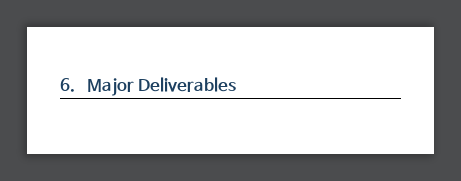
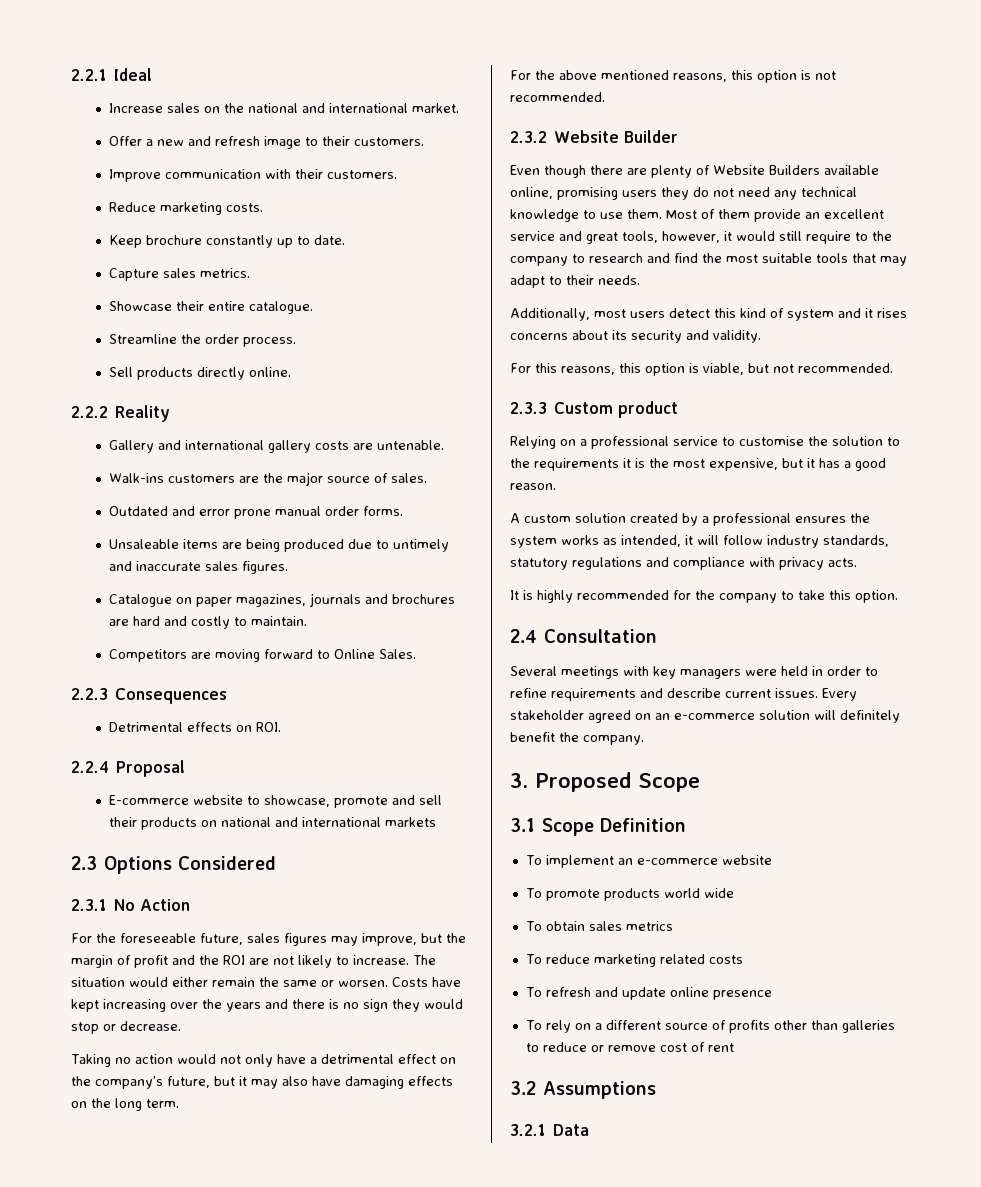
[60,77,237,96] 6. Major Deliverables -> [71,68,153,81] [108,103,459,113] [108,136,424,149] [108,169,397,182] [108,202,263,215] [108,235,345,248] [108,268,250,281] [108,301,313,314] [108,334,296,347] [108,367,291,380] [71,405,171,422] [108,440,444,453] [108,472,427,486] [108,506,403,519] [108,539,449,552] [108,561,288,574] [108,593,455,607] [108,616,307,629] [108,649,416,662] [71,688,228,704] [108,722,281,732] [71,760,186,777] [108,795,442,808] [108,817,436,830] [71,856,277,874] [71,899,191,911] [71,933,466,946] [71,955,436,968] [71,977,461,987] [71,999,463,1012] [71,1021,181,1034] [71,1054,456,1067] [71,1076,453,1089] [71,1098,179,1111] [510,70,836,83] [510,92,605,102] [510,130,679,143] [510,165,879,178] [510,187,857,200] [510,209,884,222] [510,231,892,244] [510,253,907,266] [510,275,640,288] [510,308,907,321] [510,330,761,343] [510,363,893,376] [510,401,679,418] [510,436,900,449] [510,458,886,471] [510,483,556,490] [510,513,870,526] [510,535,889,548] [510,557,857,570] [510,590,898,603] [510,629,658,643] [510,666,878,679] [510,688,857,701] [510,710,900,723] [510,732,644,745] [510,772,701,792] [510,818,687,836] [525,855,772,868] [525,888,734,901] [525,921,673,931] [525,954,743,967] [525,987,772,1000] [525,1020,895,1033] [525,1042,734,1052] [510,1081,657,1099] [510,1124,590,1136] 2.2.1 Ideal // Increase sales on the national and international market. // Offer a new and refresh image to their customers. // Improve communication with their customers. // Reduce marketing costs. // Keep brochure constantly up to date. // Capture sales metrics. // Showcase their entire catalogue. // Streamline the order process. // Sell products directly online. // 2.2.2 Reality // Gallery and international gallery costs are untenable. // Walk-ins customers are the major source of sales. // Outdated and error prone manual order forms. // Unsaleable items are being produced due to untimely and inaccurate sales figures. // Catalogue on paper magazines, journals and brochures are hard and costly to maintain. // Competitors are moving forward to Online Sales. // 2.2.3 Consequences // Detrimental effects on ROI. // 2.2.4 Proposal // E-commerce website to showcase, promote and sell their products on national and international markets // 2.3 Options Considered // 2.3.1 No Action // For the foreseeable future, sales figures may improve, but the margin of profit and the ROI are not likely to increase. The situation would either remain the same or worsen. Costs have kept increasing over the years and there is no sign they would stop or decrease. // Taking no action would not only have a detrimental effect on the company’s future, but it may also have damaging effects on the long term. // For the above mentioned reasons, this option is not recommended. // 2.3.2 Website Builder // Even though there are plenty of Website Builders available online, promising users they do not need any technical knowledge to use them. Most of them provide an excellent service and great tools, however, it would still require to the company to research and find the most suitable tools that may adapt to their needs. // Additionally, most users detect this kind of system and it rises concerns about its security and validity. // For this reasons, this option is viable, but not recommended. // 2.3.3 Custom product // Relying on a professional service to customise the solution to the requirements it is the most expensive, but it has a good reason. // A custom solution created by a professional ensures the system works as intended, it will follow industry standards, statutory regulations and compliance with privacy acts. // It is highly recommended for the company to take this option. // 2.4 Consultation // Several meetings with key managers were held in order to refine requirements and describe current issues. Every stakeholder agreed on an e-commerce solution will definitely benefit the company. // 3. Proposed Scope // 3.1 Scope Definition // To implement an e-commerce website // To promote products world wide // To obtain sales metrics // To reduce marketing related costs // To refresh and update online presence // To rely on a different source of profits other than galleries to reduce or remove cost of rent // 3.2 Assumptions // 3.2.1 Data

